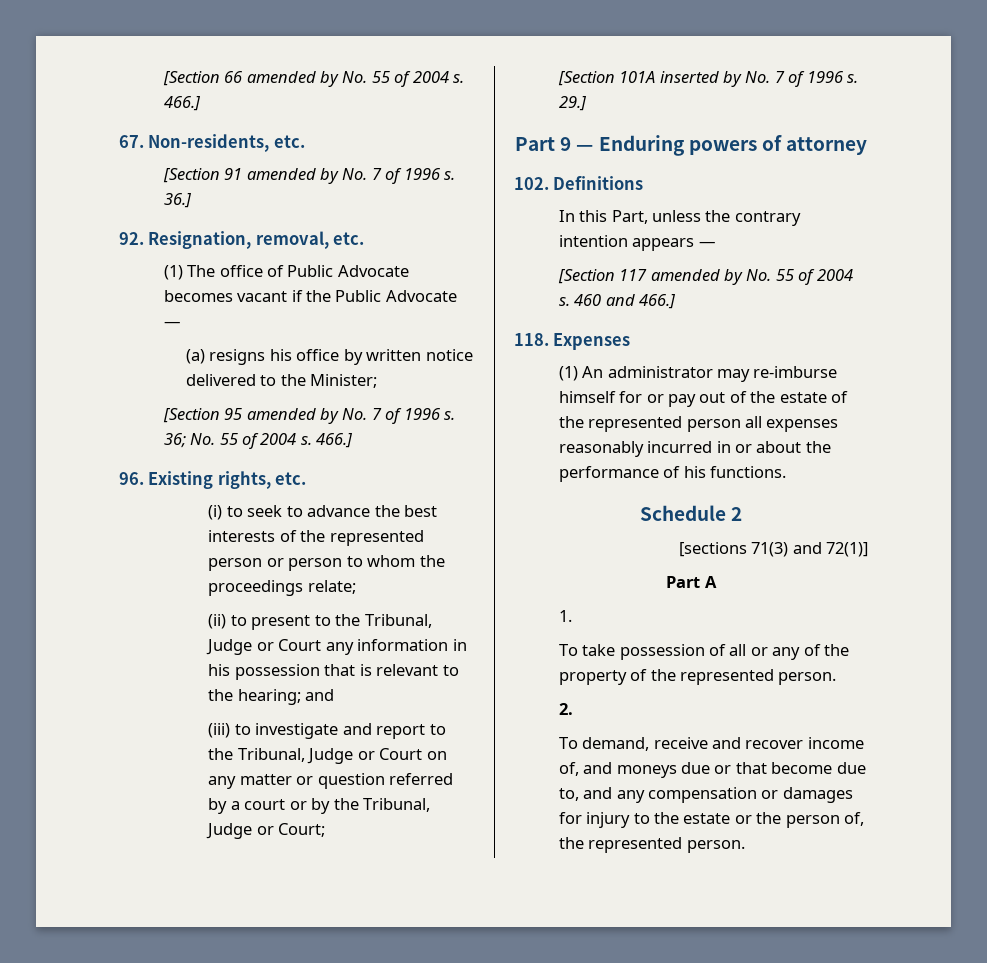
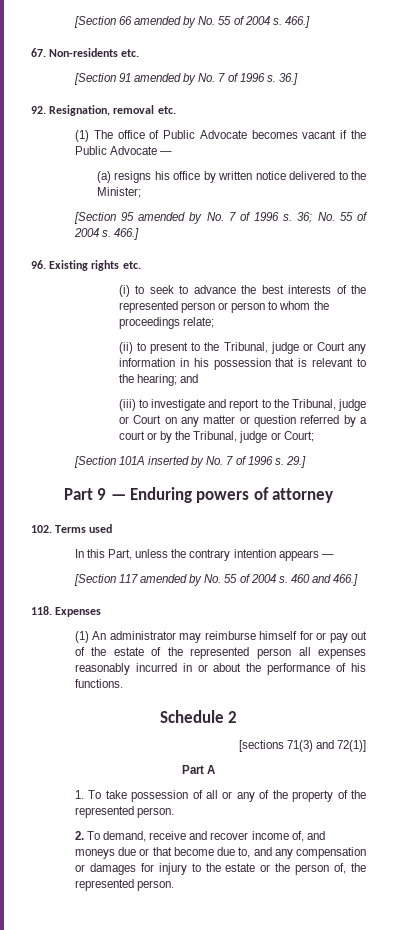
[148,134,270,152] Non-residents, -> [49,48,119,57] Non-residents
[255,231,329,249] removal, -> [113,105,155,114] removal
[217,471,271,489] rights, -> [91,260,120,271] rights
[206,639,253,655] Judge -> [270,342,299,354] judge
[307,748,354,764] Judge -> [338,399,366,411] judge
[206,823,253,839] Judge -> [239,431,268,443] judge
[553,176,644,190] Definitions -> [55,524,113,533] Terms used
[753,366,838,378] re-imburse -> [204,631,256,640] reimburse
(572, 616) // -> (84, 794) none
(573, 709) // -> (84, 835) none

